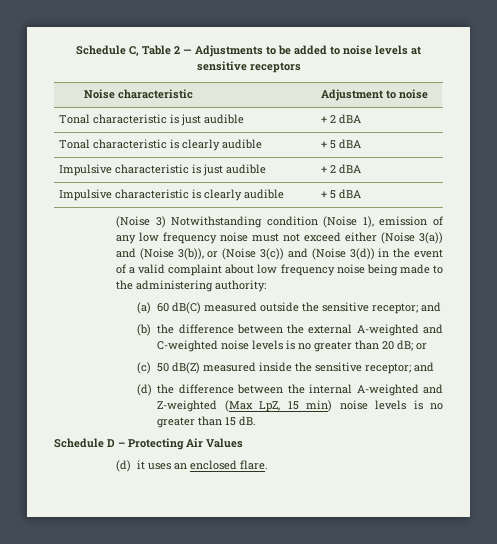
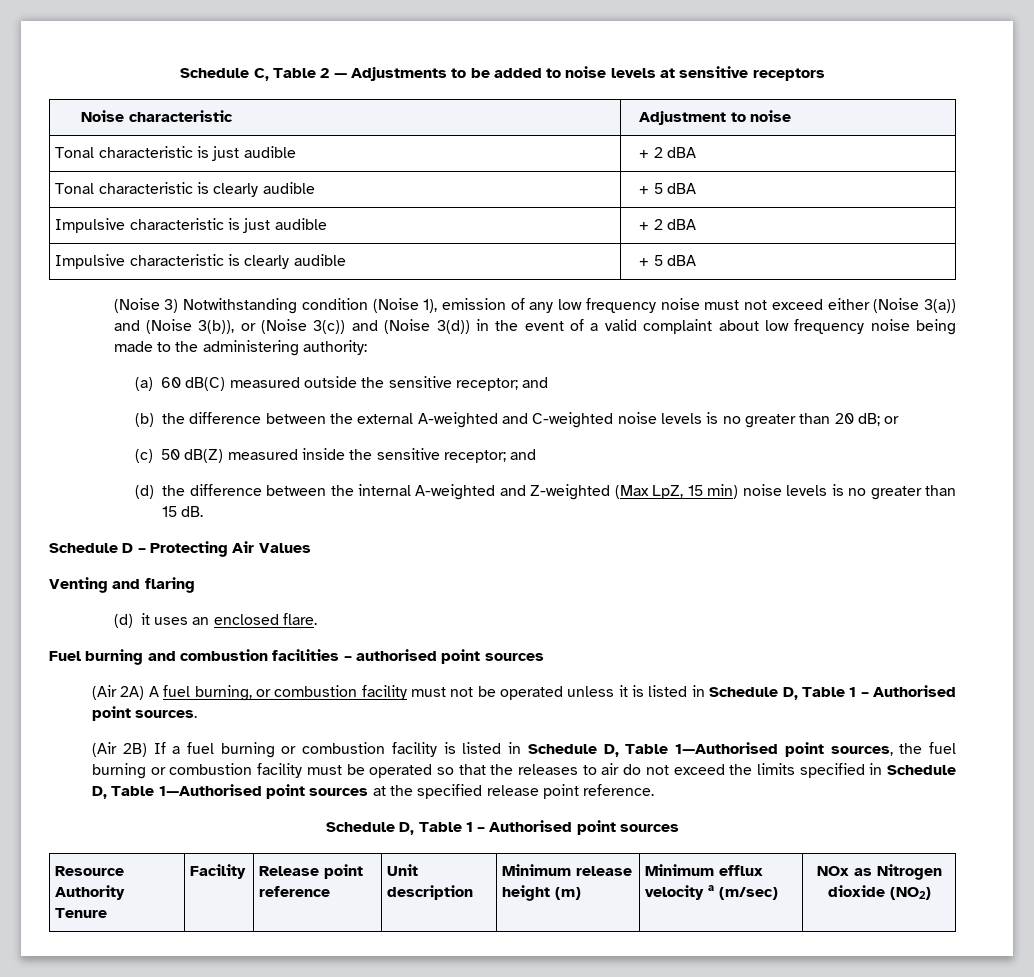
(243, 443) none -> [49,577,195,593] // Venting and flaring
(268, 465) none -> [49,649,544,665] [92,685,957,701] [92,706,198,721] [92,742,956,758] [92,763,956,779] [92,784,655,799] [325,820,680,835] [55,866,125,876] [55,885,126,900] [55,908,108,918] [190,864,247,879] [259,864,364,879] [259,886,331,897] [387,864,419,876] [387,885,474,900] [502,864,633,876] [502,885,582,901] [645,864,764,876] [645,885,779,900] [816,864,942,880] [827,885,931,900] // Fuel burning and combustion facilities – authorised point sources // (Air 2A) A fuel burning, or combustion facility must not be operated unless it is listed in Schedule D, Table 1 – Authorised point sources. // (Air 2B) If a fuel burning or combustion facility is listed in Schedule D, Table 1—Authorised point sources, the fuel burning or combustion facility must be operated so that the releases to air do not exceed the limits specified in Schedule D, Table 1—Authorised point sources at the specified release point reference. // Schedule D, Table 1 – Authorised point sources // Resource Authority Tenure | Facility | Release point reference | Unit description | Minimum release height (m) | Minimum efflux velocity a (m/sec) | NOx as Nitrogen dioxide (NO2)

